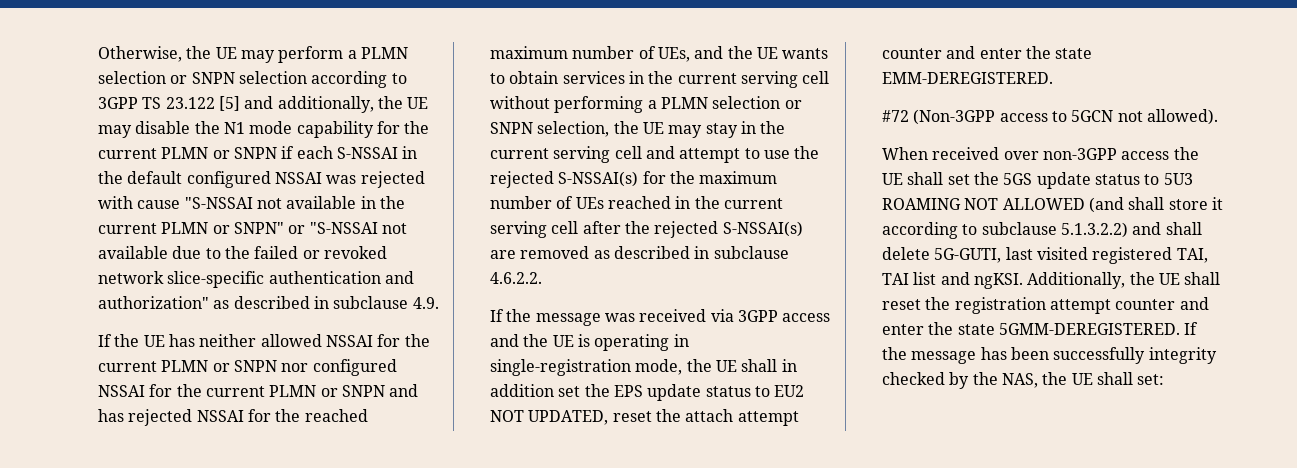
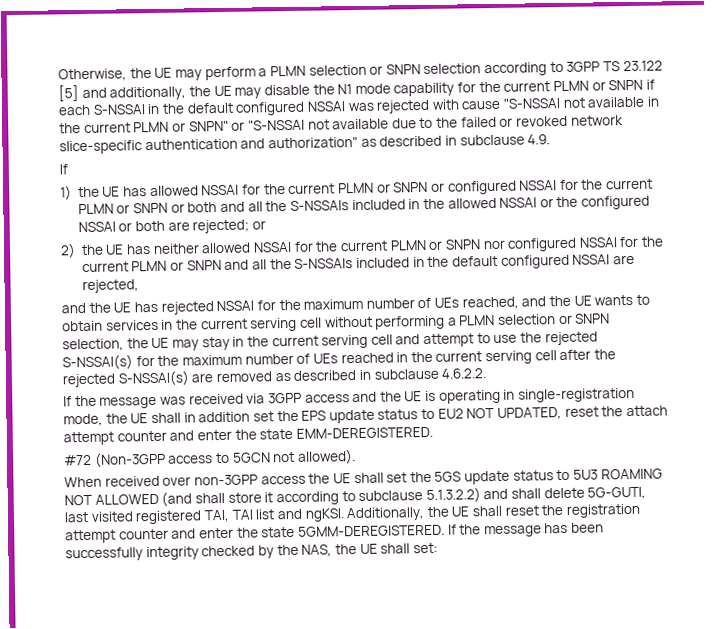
(112, 340) none -> [60,178,654,201] [77,195,651,215] [77,219,266,234] [60,243,77,259] // 1) the UE has allowed NSSAI for the current PLMN or SNPN or configured NSSAI for the current PLMN or SNPN or both and all the S-NSSAIs included in the allowed NSSAI or the configured NSSAI or both are rejected; or // 2)
(419, 390) none -> [251,254,635,270] [81,279,139,294] [61,302,132,314] all the S-NSSAIs included in the default configured NSSAI are rejected, // and the UE
[304,409,368,422] [489,46,690,62] reached maximum number of UEs, -> [303,296,519,310] maximum number of UEs reached,

